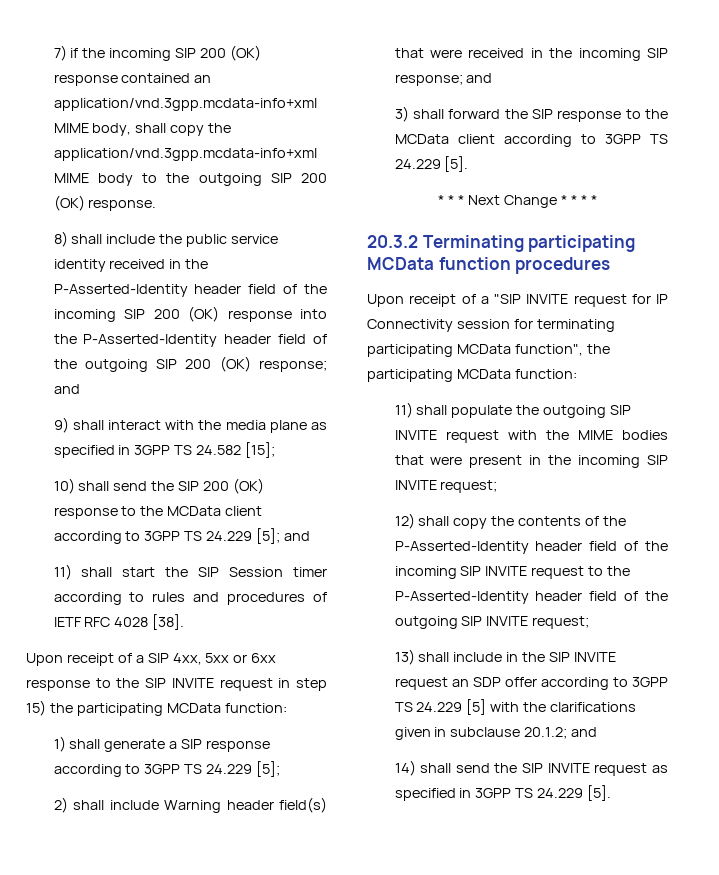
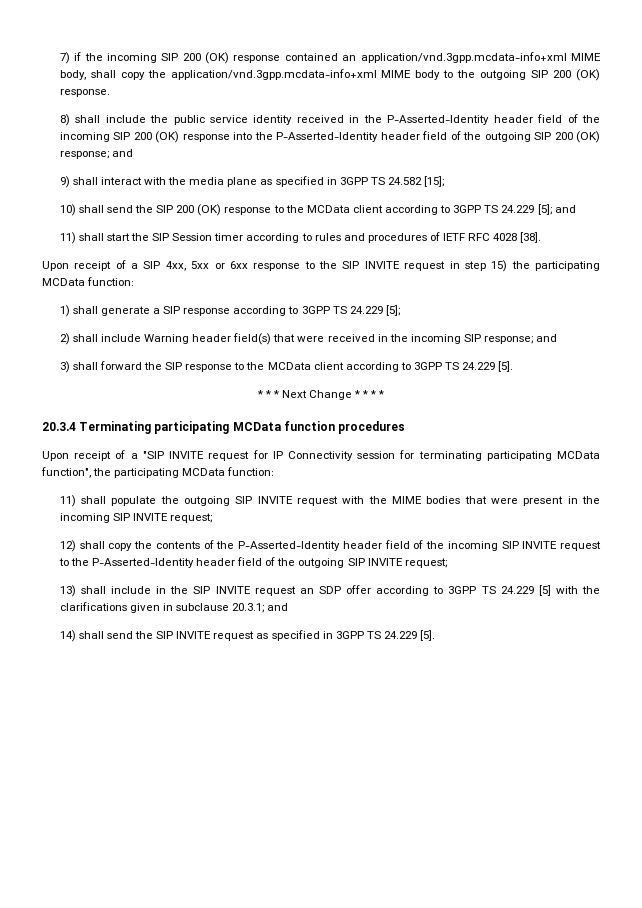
[367,235,418,248] 20.3.2 -> [42,422,76,431] 20.3.4
[524,727,568,739] 20.1.2; -> [232,603,265,613] 20.3.1;

